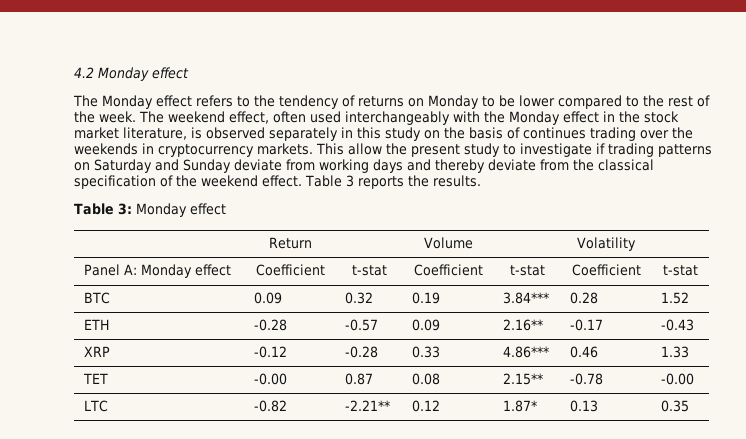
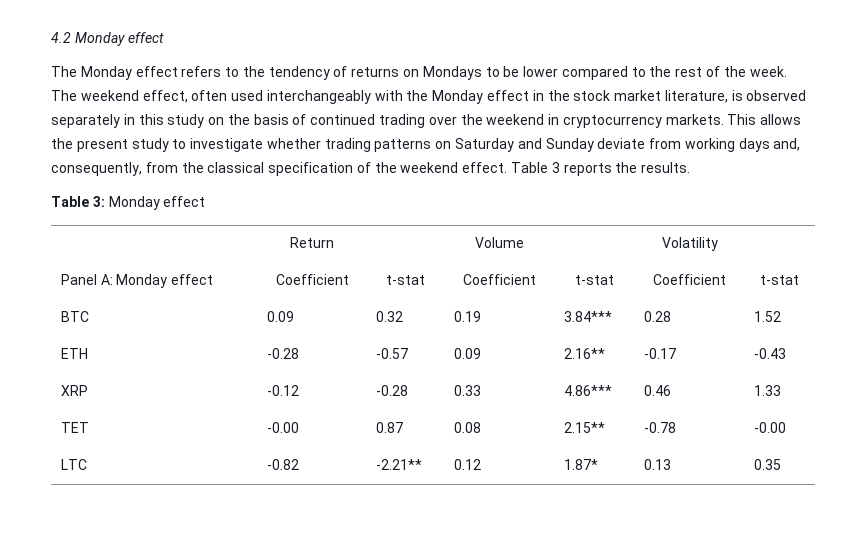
[428,95,479,109] Monday -> [422,66,482,80] Mondays
[523,127,586,139] continues -> [310,114,376,125] continued
[74,143,138,155] weekends -> [486,114,545,125] weekend
[348,143,382,155] allow -> [760,114,802,125] allows
[596,143,605,154] if -> [266,138,321,149] whether
[407,159,536,173] and thereby deviate -> [773,138,801,151] [51,162,142,176] and, consequently,

